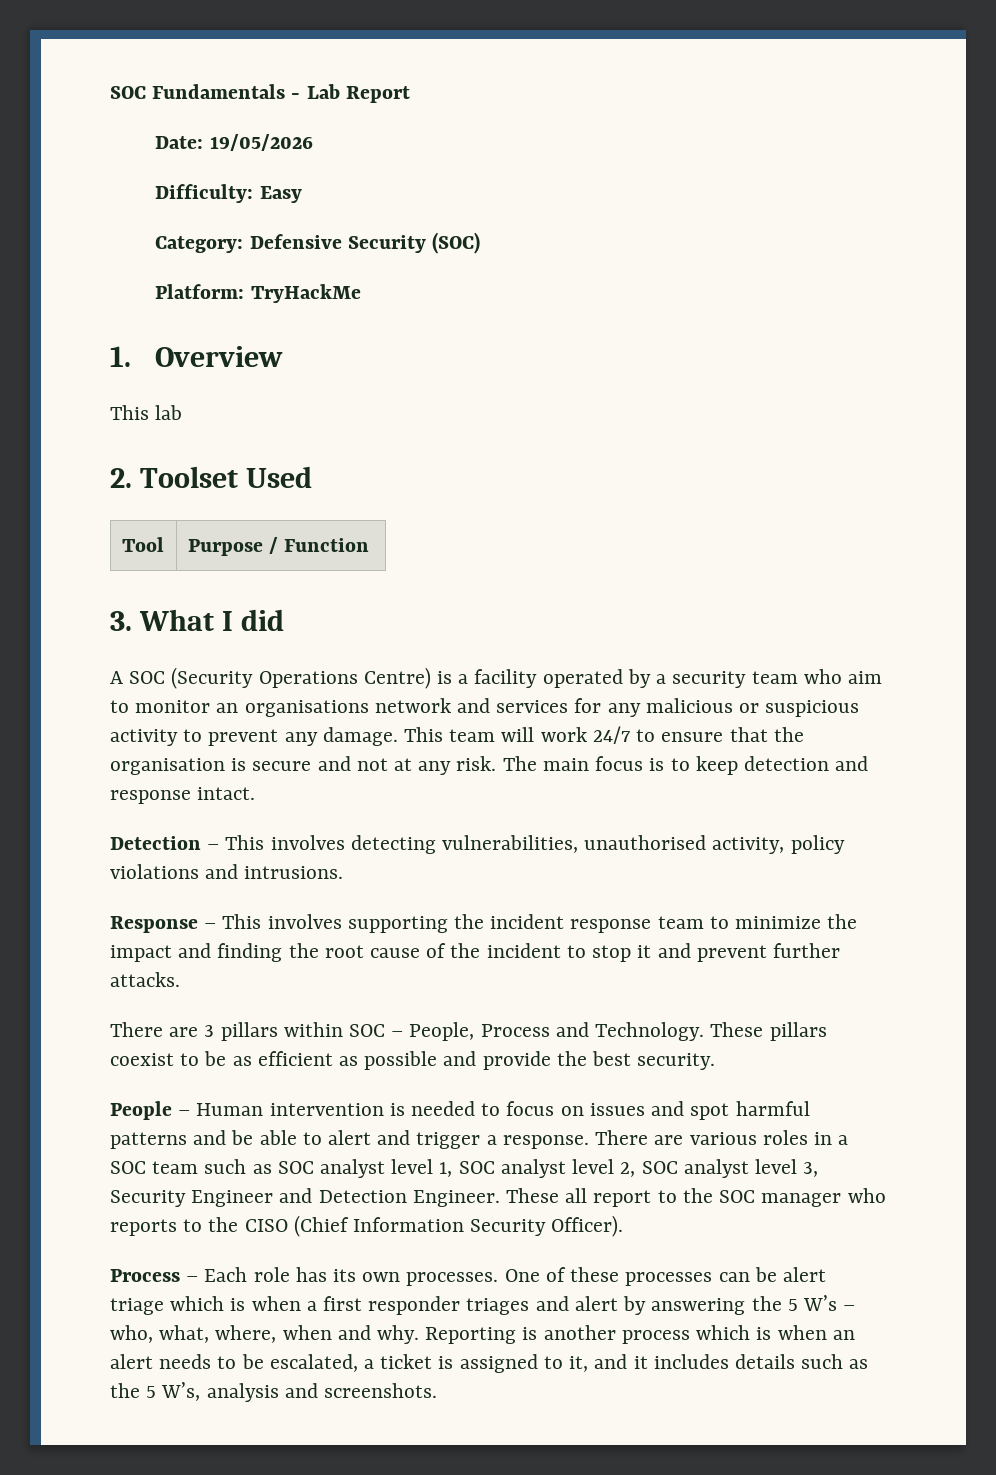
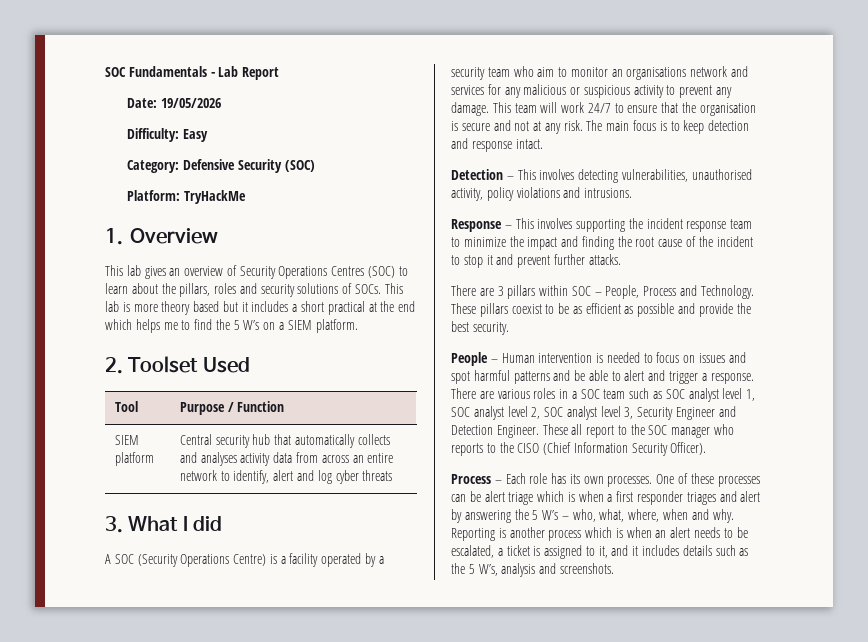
(183, 412) none -> [144,265,408,279] [105,283,403,297] [105,301,416,315] [105,319,358,333] gives an overview of Security Operations Centres (SOC) to learn about the pillars, roles and security solutions of SOCs. This lab is more theory based but it includes a short practical at the end which helps me to find the 5 W’s on a SIEM platform.
(370, 545) none -> [114,435,139,445] [114,452,154,466] [179,434,390,448] [179,452,394,466] [179,470,393,484] // SIEM platform | Central security hub that automatically collects and analyses activity data from across an entire network to identify, alert and log cyber threats

